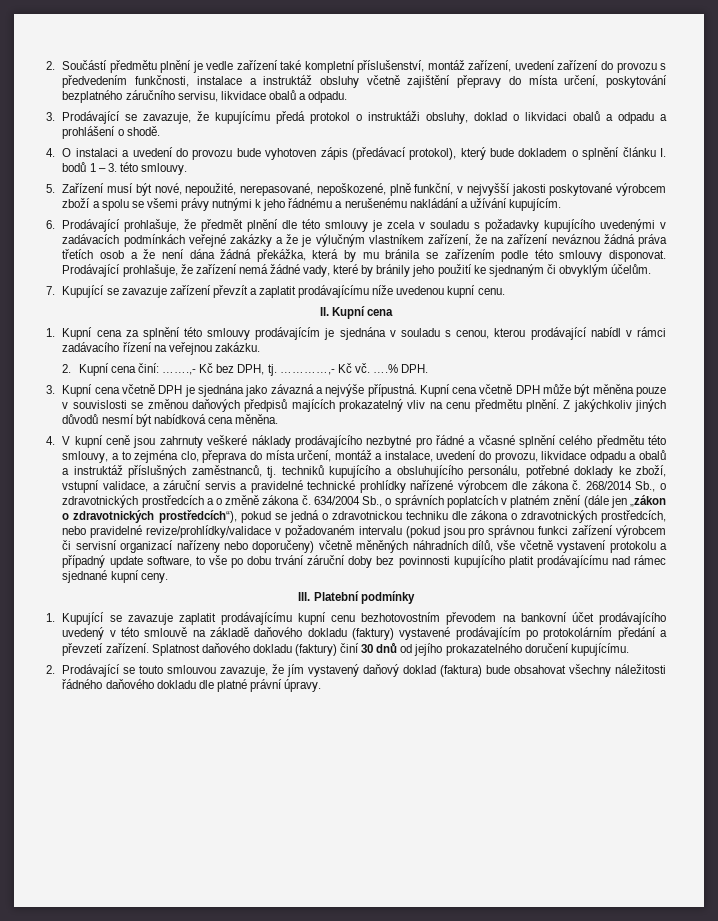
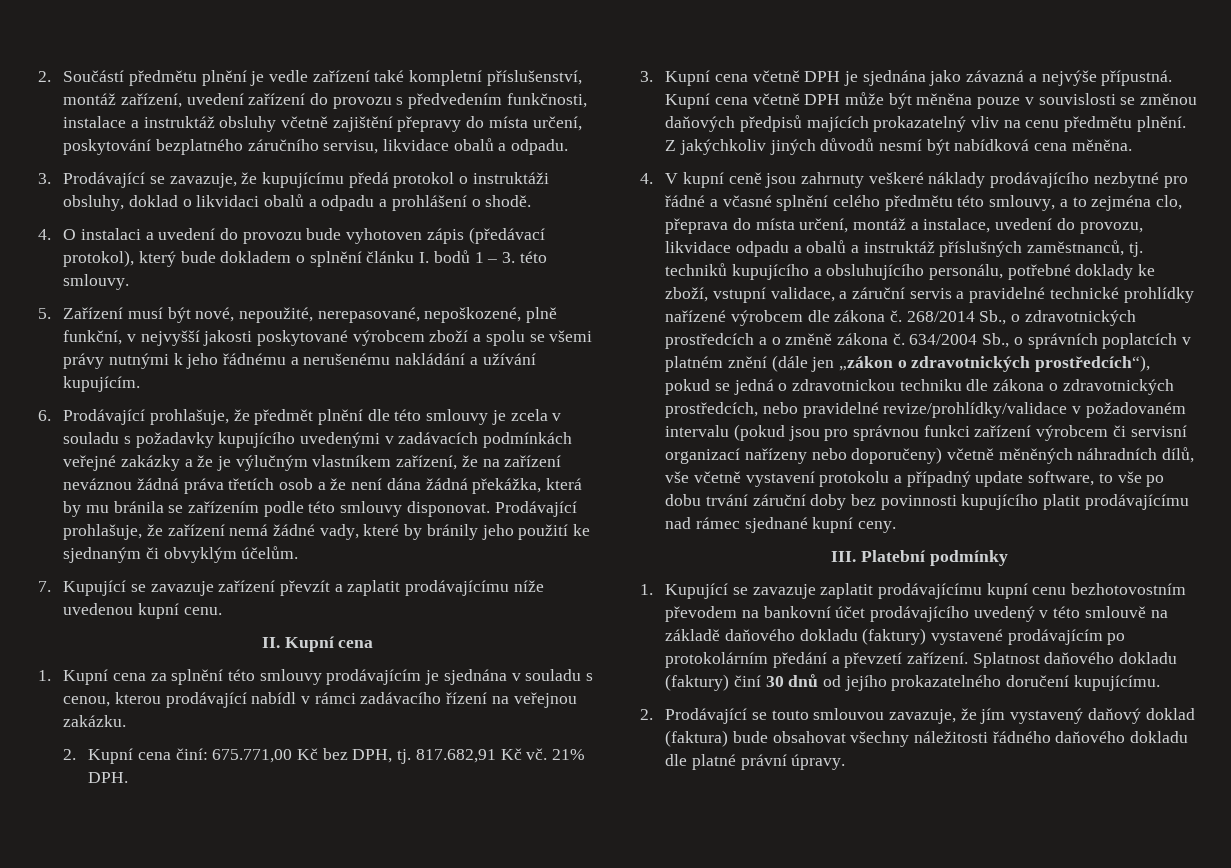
[162,369,197,375] …….,- -> [212,749,293,763] 675.771,00
[279,369,335,375] …………,- -> [415,749,496,763] 817.682,91
[373,364,399,373] ….% -> [552,749,586,760] 21%

